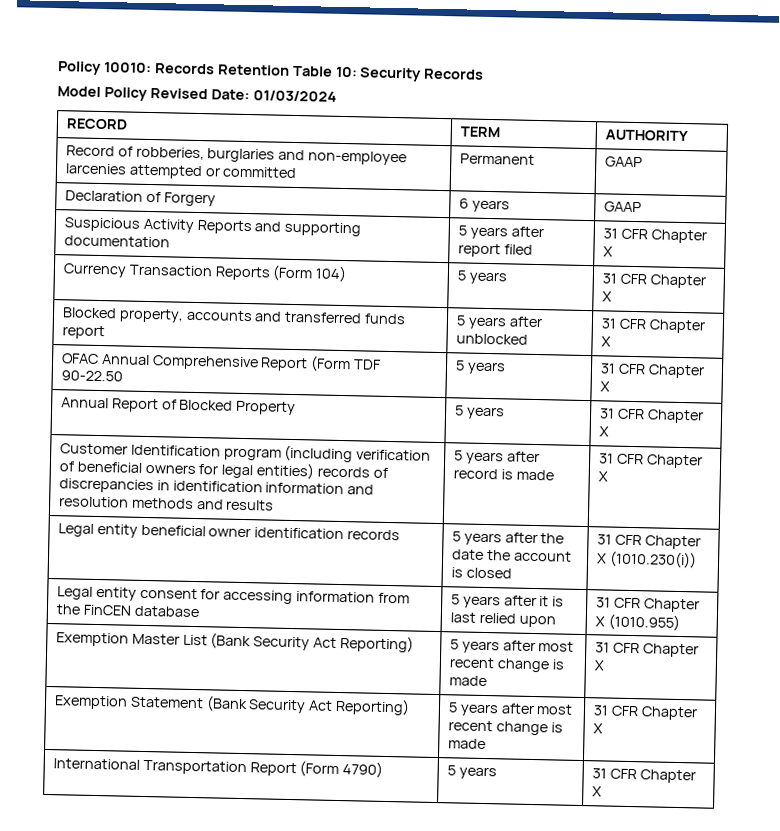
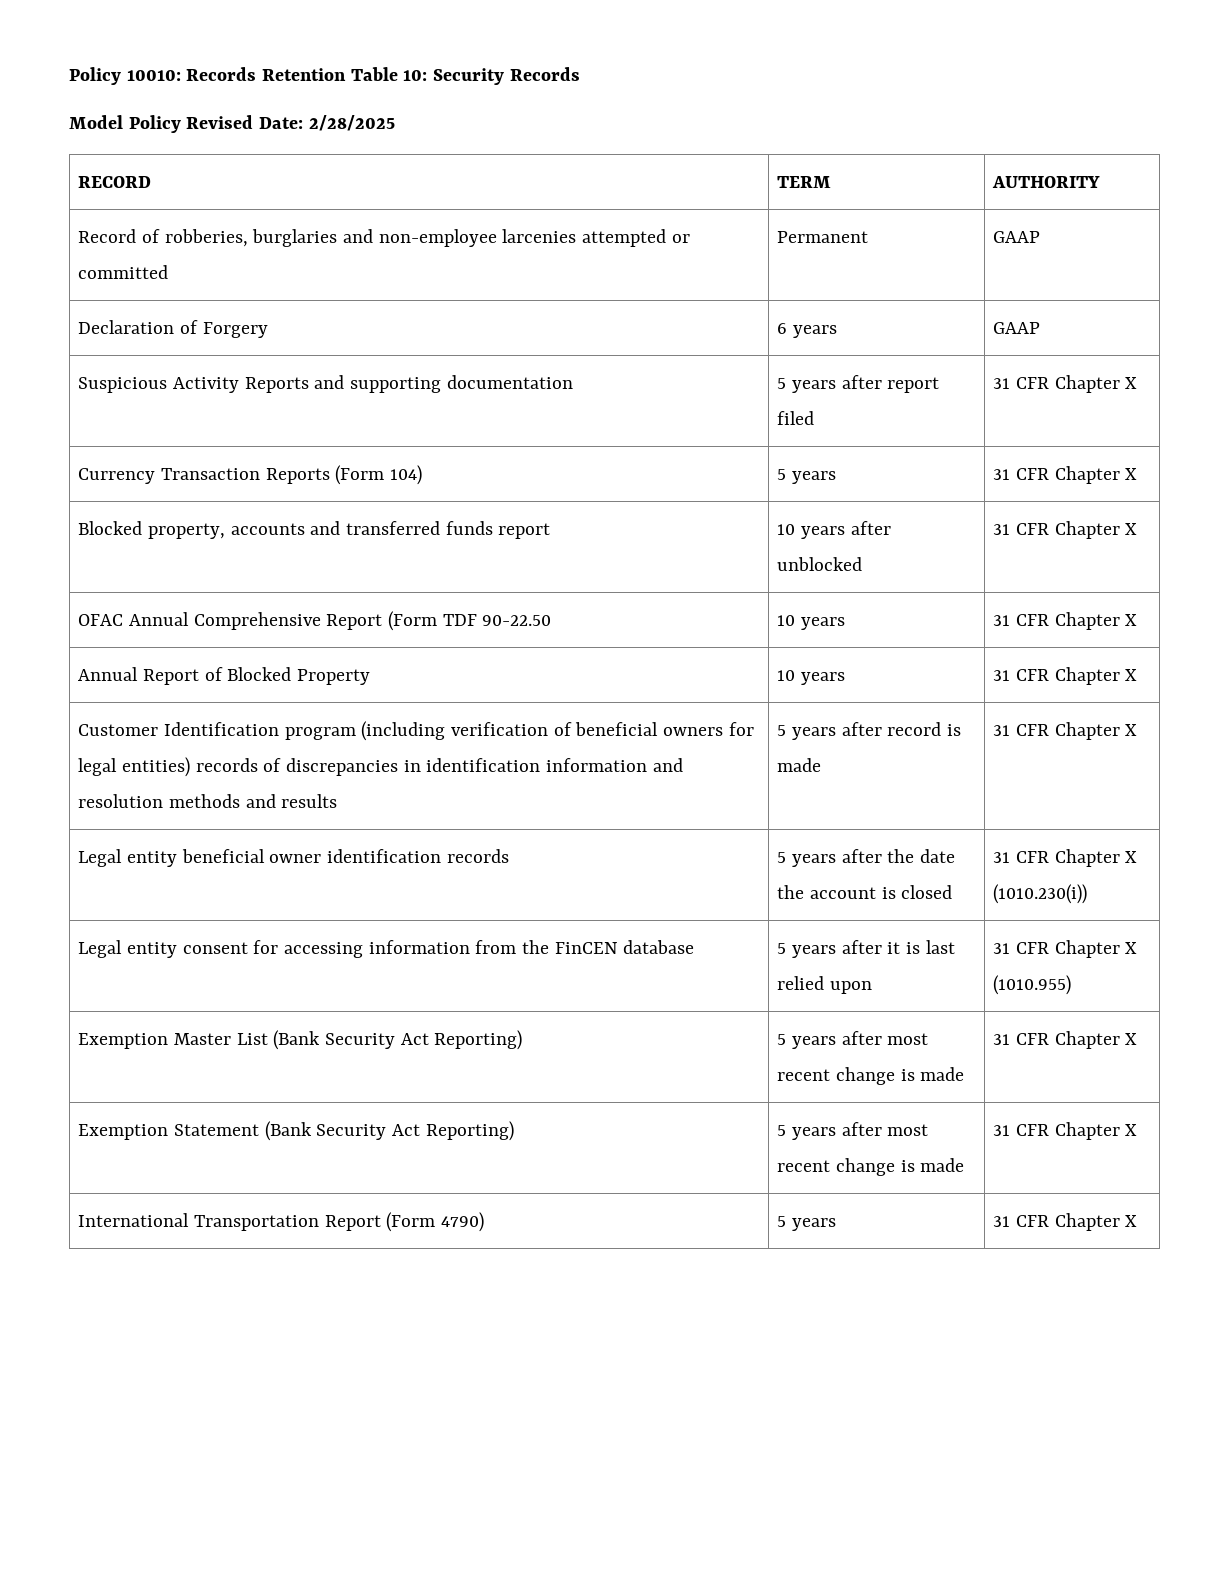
[252,90,337,102] 01/03/2024 -> [308,115,395,131] 2/28/2025
[455,315,466,326] 5 -> [777,524,796,535] 10
[454,360,465,371] 5 -> [777,615,796,626] 10
[454,405,464,416] 5 -> [777,670,796,681] 10

